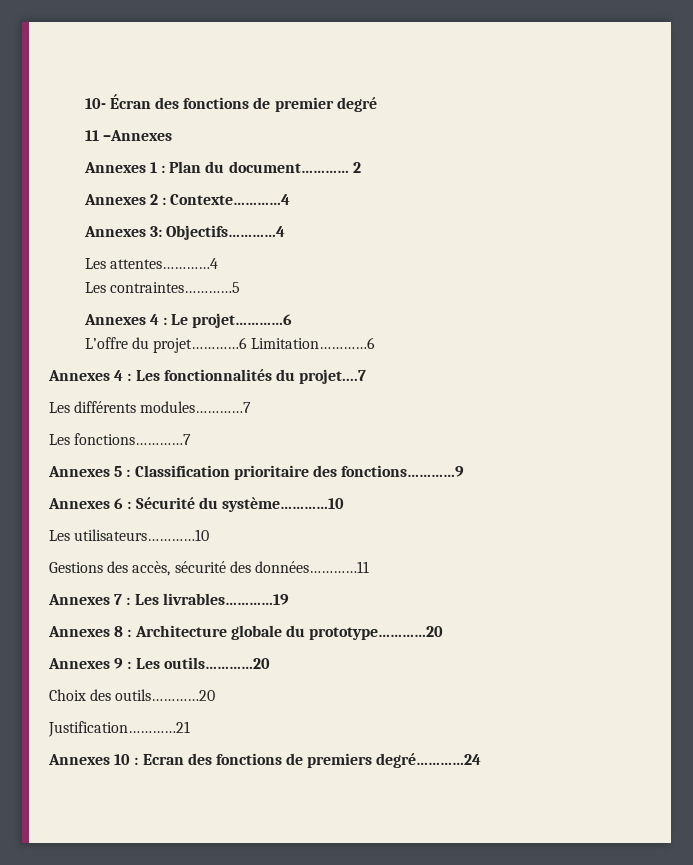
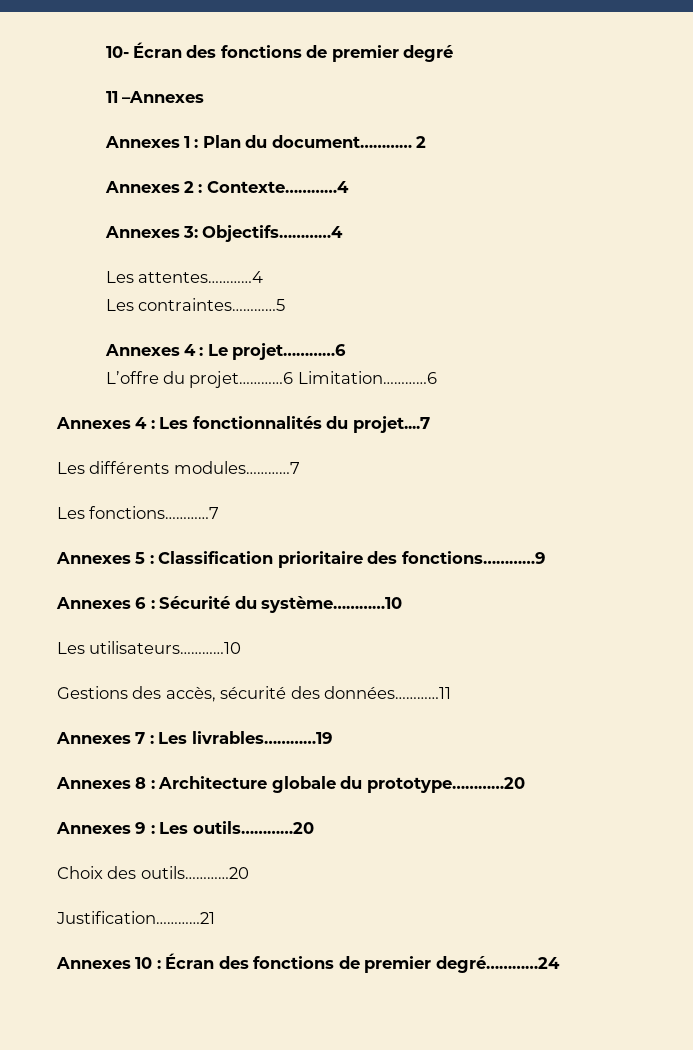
[142,753,373,768] Ecran des fonctions de premiers -> [165,953,432,973] Écran des fonctions de premier

